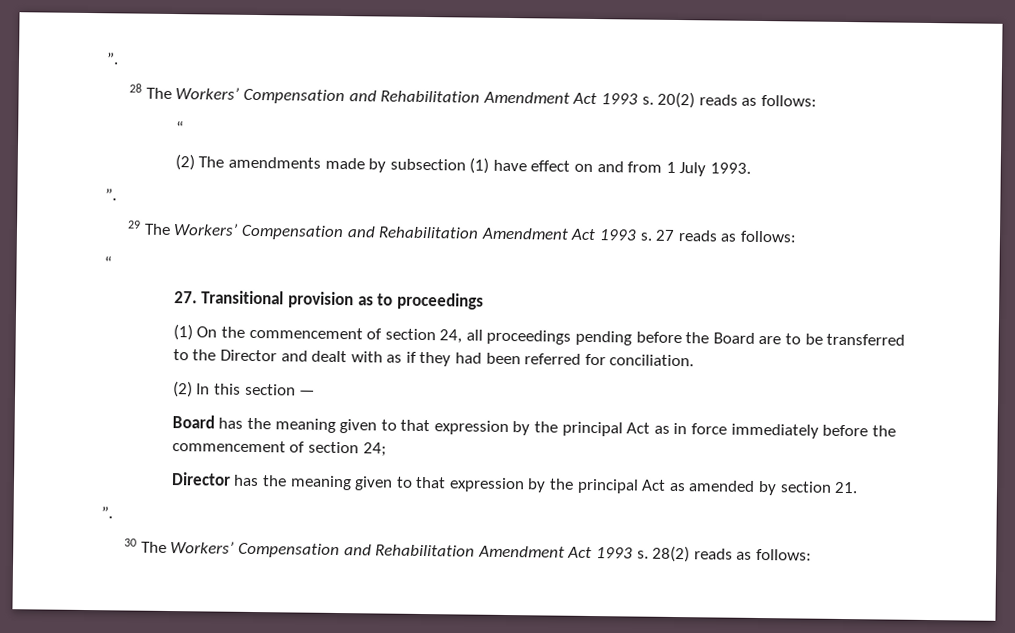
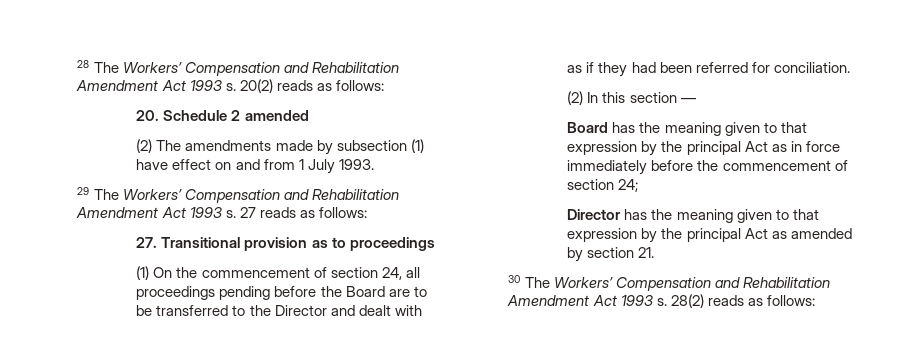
[106,52,119,65] ”. // -> (77, 64) none
[175,121,184,134] “ -> [136,110,309,121] 20. Schedule 2 amended
[105,188,117,201] // ”. -> (374, 164) none
[104,256,112,269] // “ -> (367, 212) none
[101,506,113,519] // ”. -> (655, 252) none

